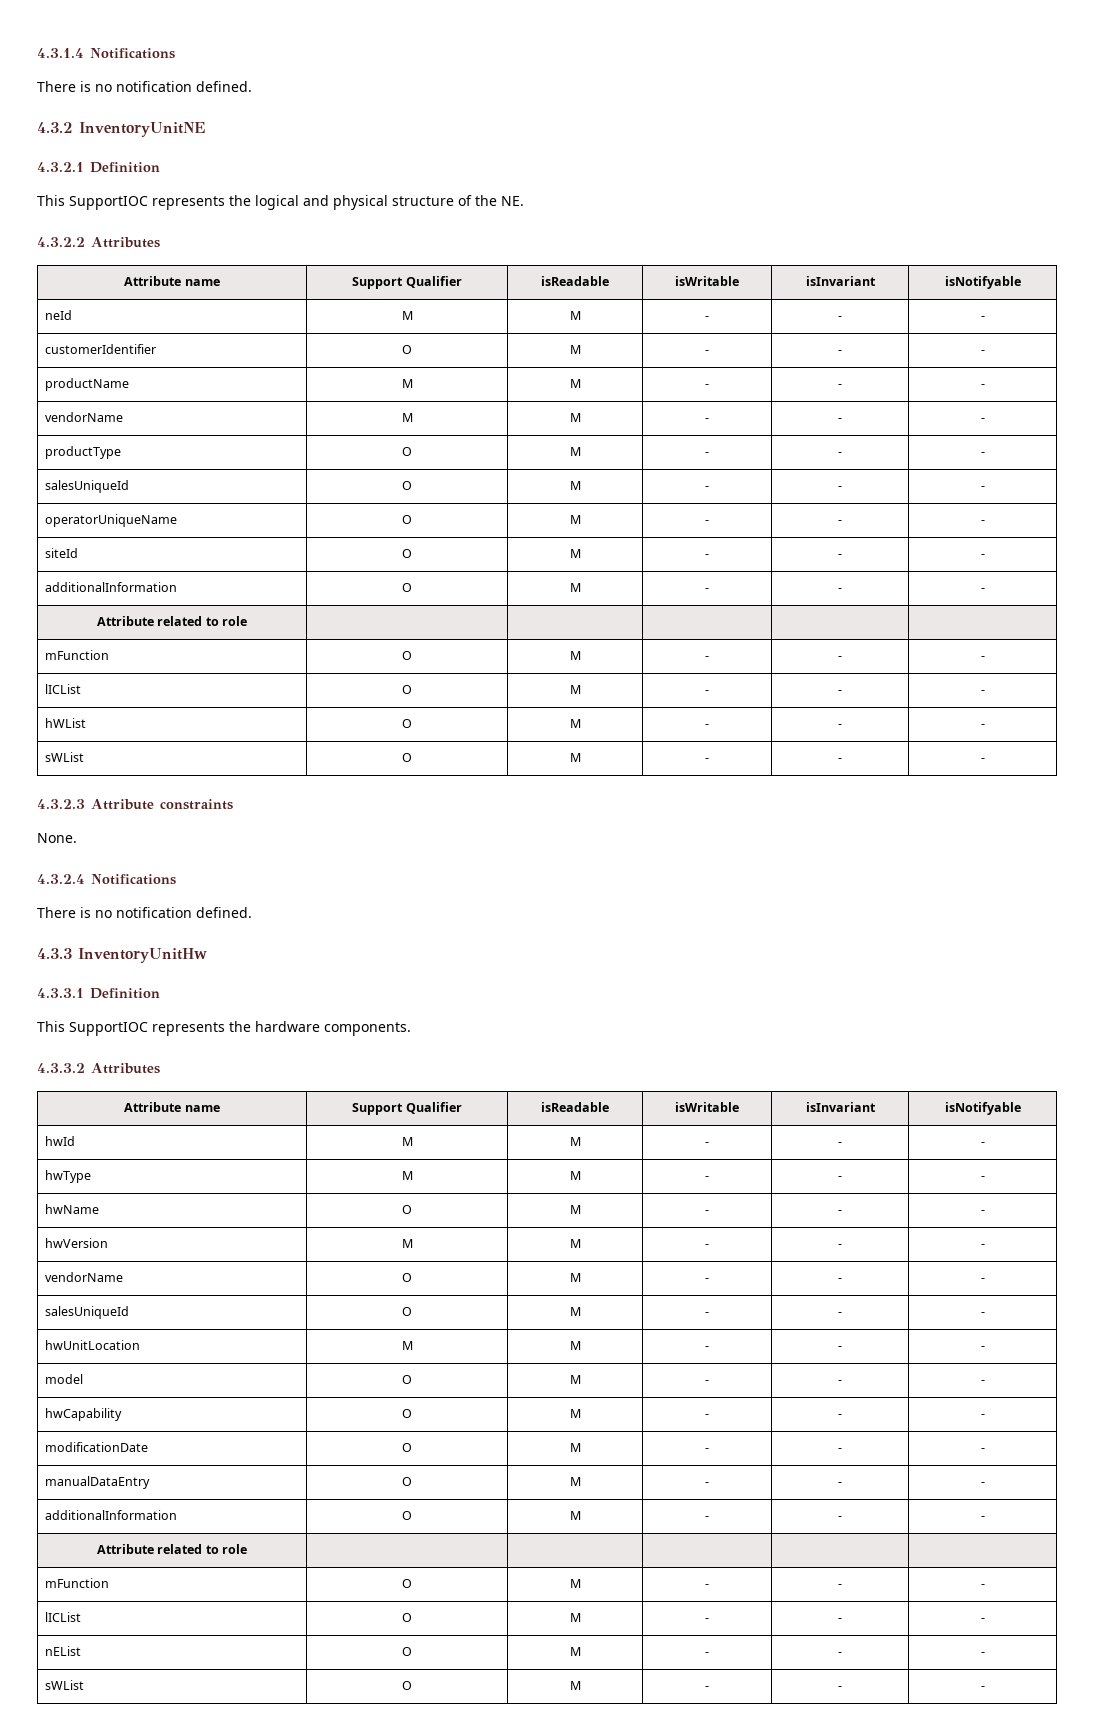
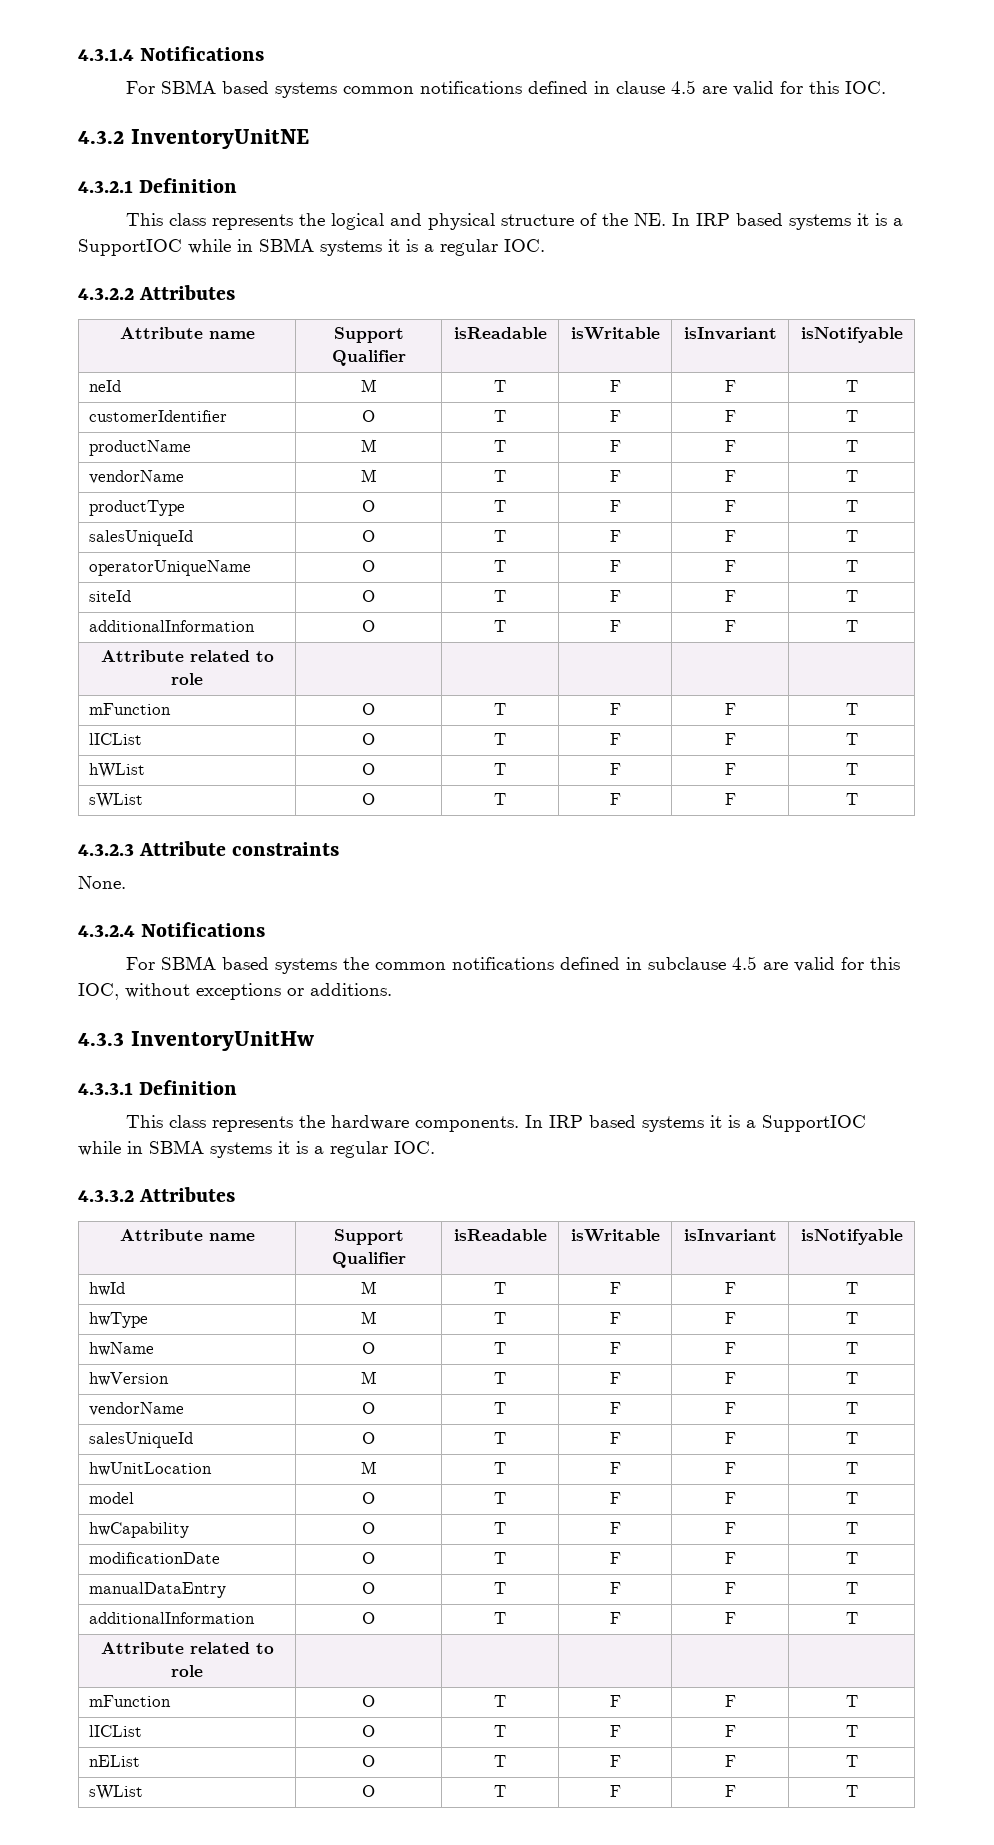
[37,81,252,92] There is no notification defined. -> [126,80,887,98] For SBMA based systems common notifications defined in clause 4.5 are valid for this IOC.
[69,196,148,210] SupportIOC -> [169,213,207,226] class
(524, 201) none -> [672,213,904,230] [78,238,545,256] In IRP based systems it is a SupportIOC while in SBMA systems it is a regular IOC.
[569,311,581,320] [705,316,709,320] [838,316,842,320] [980,316,985,320] [45,344,157,354] [402,345,412,354] [569,345,581,354] [705,350,709,354] [838,350,842,354] [980,350,985,354] [45,378,130,391] [401,379,413,388] [569,379,581,388] [705,384,709,388] [838,384,842,388] [980,384,985,388] [45,412,124,422] [401,413,413,422] [569,413,581,422] [705,418,709,422] [838,418,842,422] [980,418,985,422] [45,446,122,459] [402,447,412,456] [569,447,581,456] [705,452,709,456] [838,452,842,456] [980,452,985,456] [45,480,130,493] [402,481,412,490] [569,481,581,490] [705,486,709,490] [838,486,842,490] [980,486,985,490] [45,514,178,527] [402,515,412,524] [569,515,581,524] [705,520,709,524] [838,520,842,524] [980,520,985,524] [45,548,79,558] [402,549,412,558] [569,549,581,558] [705,554,709,558] [838,554,842,558] [980,554,985,558] [45,582,178,592] [402,583,412,592] [569,583,581,592] [705,588,709,592] [838,588,842,592] [980,588,985,592] [96,616,248,626] [45,650,110,660] [402,651,412,660] [569,651,581,660] [705,656,709,660] [838,656,842,660] [980,656,985,660] [45,684,82,694] [402,685,412,694] [569,685,581,694] [705,690,709,694] [838,690,842,694] [980,690,985,694] [45,718,87,728] [402,719,412,728] [569,719,581,728] [705,724,709,728] [838,724,842,728] [980,724,985,728] [45,752,85,762] [402,753,412,762] [569,753,581,762] [705,758,709,762] [838,758,842,762] [980,758,985,762] M | - | - | - // customerIdentifier | O | M | - | - | - // productName | M | M | - | - | - // vendorName | M | M | - | - | - // productType | O | M | - | - | - // salesUniqueId | O | M | - | - | - // operatorUniqueName | O | M | - | - | - // siteId | O | M | - | - | - // additionalInformation | O | M | - | - | - // Attribute related to role | | | | | // mFunction | O | M | - | - | - // lICList | O | M | - | - | - // hWList | O | M | - | - | - // sWList | O | M | - | - | - -> [494,380,506,392] [609,380,621,392] [724,380,736,392] [845,380,858,392] [89,410,228,422] [362,410,375,422] [494,410,506,422] [609,410,621,422] [724,410,736,422] [845,410,858,422] [89,440,192,456] [360,439,377,452] [494,440,506,452] [609,440,621,452] [724,440,736,452] [845,440,858,452] [89,470,185,484] [360,469,377,482] [494,470,506,482] [609,470,621,482] [724,470,736,482] [845,470,858,482] [89,500,186,516] [362,500,375,512] [494,500,506,512] [609,500,621,512] [724,500,736,512] [845,500,858,512] [89,530,194,546] [362,530,375,542] [494,530,506,542] [609,530,621,542] [724,530,736,542] [845,530,858,542] [89,560,252,576] [362,560,375,572] [494,560,506,572] [609,560,621,572] [724,560,736,572] [845,560,858,572] [89,590,132,602] [362,590,375,602] [494,590,506,602] [609,590,621,602] [724,590,736,602] [845,590,858,602] [89,620,256,632] [362,620,375,632] [494,620,506,632] [609,620,621,632] [724,620,736,632] [845,620,858,632] [100,650,274,662] [171,673,203,685] [89,703,172,715] [362,703,375,715] [494,703,506,715] [609,703,621,715] [724,703,736,715] [845,703,858,715] [89,733,143,745] [362,733,375,745] [494,733,506,745] [609,733,621,745] [724,733,736,745] [845,733,858,745] [89,763,146,778] [362,763,375,775] [494,763,506,775] [609,763,621,775] [724,763,736,775] [845,763,858,775] [89,793,144,808] [362,793,375,805] [494,793,506,805] [609,793,621,805] [724,793,736,805] [845,793,858,805] T | F | F | T // customerIdentifier | O | T | F | F | T // productName | M | T | F | F | T // vendorName | M | T | F | F | T // productType | O | T | F | F | T // salesUniqueId | O | T | F | F | T // operatorUniqueName | O | T | F | F | T // siteId | O | T | F | F | T // additionalInformation | O | T | F | F | T // Attribute related to role | | | | | // mFunction | O | T | F | F | T // lICList | O | T | F | F | T // hWList | O | T | F | F | T // sWList | O | T | F | F | T
[37,907,252,918] There is no notification defined. -> [126,956,901,974] [78,983,392,1000] For SBMA based systems the common notifications defined in subclause 4.5 are valid for this IOC, without exceptions or additions.
[69,1022,148,1036] SupportIOC -> [169,1115,207,1128] class
(411, 1029) none -> [525,1115,867,1132] [78,1140,435,1158] In IRP based systems it is a SupportIOC while in SBMA systems it is a regular IOC.
[569,1137,581,1146] [705,1142,709,1146] [838,1142,842,1146] [980,1142,985,1146] [45,1170,92,1183] [401,1171,413,1180] [569,1171,581,1180] [705,1176,709,1180] [838,1176,842,1180] [980,1176,985,1180] [45,1204,100,1214] [402,1205,412,1214] [569,1205,581,1214] [705,1210,709,1214] [838,1210,842,1214] [980,1210,985,1214] [45,1238,109,1248] [401,1239,413,1248] [569,1239,581,1248] [705,1244,709,1248] [838,1244,842,1248] [980,1244,985,1248] [45,1272,124,1282] [402,1273,412,1282] [569,1273,581,1282] [705,1278,709,1282] [838,1278,842,1282] [980,1278,985,1282] [45,1306,130,1319] [402,1307,412,1316] [569,1307,581,1316] [705,1312,709,1316] [838,1312,842,1316] [980,1312,985,1316] [45,1340,141,1350] [401,1341,413,1350] [569,1341,581,1350] [705,1346,709,1350] [838,1346,842,1350] [980,1346,985,1350] [45,1374,84,1384] [402,1375,412,1384] [569,1375,581,1384] [705,1380,709,1384] [838,1380,842,1384] [980,1380,985,1384] [45,1408,123,1421] [402,1409,412,1418] [569,1409,581,1418] [705,1414,709,1418] [838,1414,842,1418] [980,1414,985,1418] [45,1442,149,1452] [402,1443,412,1452] [569,1443,581,1452] [705,1448,709,1452] [838,1448,842,1452] [980,1448,985,1452] [45,1476,151,1489] [402,1477,412,1486] [569,1477,581,1486] [705,1482,709,1486] [838,1482,842,1486] [980,1482,985,1486] [45,1510,178,1520] [402,1511,412,1520] [569,1511,581,1520] [705,1516,709,1520] [838,1516,842,1520] [980,1516,985,1520] [96,1544,248,1554] [45,1578,110,1588] [402,1579,412,1588] [569,1579,581,1588] [705,1584,709,1588] [838,1584,842,1588] [980,1584,985,1588] [45,1612,82,1622] [402,1613,412,1622] [569,1613,581,1622] [705,1618,709,1622] [838,1618,842,1622] [980,1618,985,1622] [45,1646,82,1656] [402,1647,412,1656] [569,1647,581,1656] [705,1652,709,1656] [838,1652,842,1656] [980,1652,985,1656] [45,1680,85,1690] [402,1681,412,1690] [569,1681,581,1690] [705,1686,709,1690] [838,1686,842,1690] [980,1686,985,1690] M | - | - | - // hwType | M | M | - | - | - // hwName | O | M | - | - | - // hwVersion | M | M | - | - | - // vendorName | O | M | - | - | - // salesUniqueId | O | M | - | - | - // hwUnitLocation | M | M | - | - | - // model | O | M | - | - | - // hwCapability | O | M | - | - | - // modificationDate | O | M | - | - | - // manualDataEntry | O | M | - | - | - // additionalInformation | O | M | - | - | - // Attribute related to role | | | | | // mFunction | O | M | - | - | - // lICList | O | M | - | - | - // nEList | O | M | - | - | - // sWList | O | M | - | - | - -> [494,1282,506,1294] [609,1282,621,1294] [724,1282,736,1294] [845,1282,858,1294] [89,1312,149,1328] [360,1311,377,1324] [494,1312,506,1324] [609,1312,621,1324] [724,1312,736,1324] [845,1312,858,1324] [89,1342,155,1356] [362,1342,375,1354] [494,1342,506,1354] [609,1342,621,1354] [724,1342,736,1354] [845,1342,858,1354] [89,1372,170,1386] [360,1371,377,1384] [494,1372,506,1384] [609,1372,621,1384] [724,1372,736,1384] [845,1372,858,1384] [89,1402,185,1416] [362,1402,375,1414] [494,1402,506,1414] [609,1402,621,1414] [724,1402,736,1414] [845,1402,858,1414] [89,1432,194,1448] [362,1432,375,1444] [494,1432,506,1444] [609,1432,621,1444] [724,1432,736,1444] [845,1432,858,1444] [89,1462,213,1476] [360,1461,377,1474] [494,1462,506,1474] [609,1462,621,1474] [724,1462,736,1474] [845,1462,858,1474] [89,1492,135,1504] [362,1492,375,1504] [494,1492,506,1504] [609,1492,621,1504] [724,1492,736,1504] [845,1492,858,1504] [89,1522,190,1538] [362,1522,375,1534] [494,1522,506,1534] [609,1522,621,1534] [724,1522,736,1534] [845,1522,858,1534] [89,1552,221,1564] [362,1552,375,1564] [494,1552,506,1564] [609,1552,621,1564] [724,1552,736,1564] [845,1552,858,1564] [89,1582,227,1598] [362,1582,375,1594] [494,1582,506,1594] [609,1582,621,1594] [724,1582,736,1594] [845,1582,858,1594] [89,1612,256,1624] [362,1612,375,1624] [494,1612,506,1624] [609,1612,621,1624] [724,1612,736,1624] [845,1612,858,1624] [100,1642,274,1654] [171,1665,203,1677] [89,1695,172,1707] [362,1695,375,1707] [494,1695,506,1707] [609,1695,621,1707] [724,1695,736,1707] [845,1695,858,1707] [89,1725,143,1737] [362,1725,375,1737] [494,1725,506,1737] [609,1725,621,1737] [724,1725,736,1737] [845,1725,858,1737] [89,1755,141,1767] [362,1755,375,1767] [494,1755,506,1767] [609,1755,621,1767] [724,1755,736,1767] [845,1755,858,1767] [89,1785,144,1800] [362,1785,375,1797] [494,1785,506,1797] [609,1785,621,1797] [724,1785,736,1797] [845,1785,858,1797] T | F | F | T // hwType | M | T | F | F | T // hwName | O | T | F | F | T // hwVersion | M | T | F | F | T // vendorName | O | T | F | F | T // salesUniqueId | O | T | F | F | T // hwUnitLocation | M | T | F | F | T // model | O | T | F | F | T // hwCapability | O | T | F | F | T // modificationDate | O | T | F | F | T // manualDataEntry | O | T | F | F | T // additionalInformation | O | T | F | F | T // Attribute related to role | | | | | // mFunction | O | T | F | F | T // lICList | O | T | F | F | T // nEList | O | T | F | F | T // sWList | O | T | F | F | T

